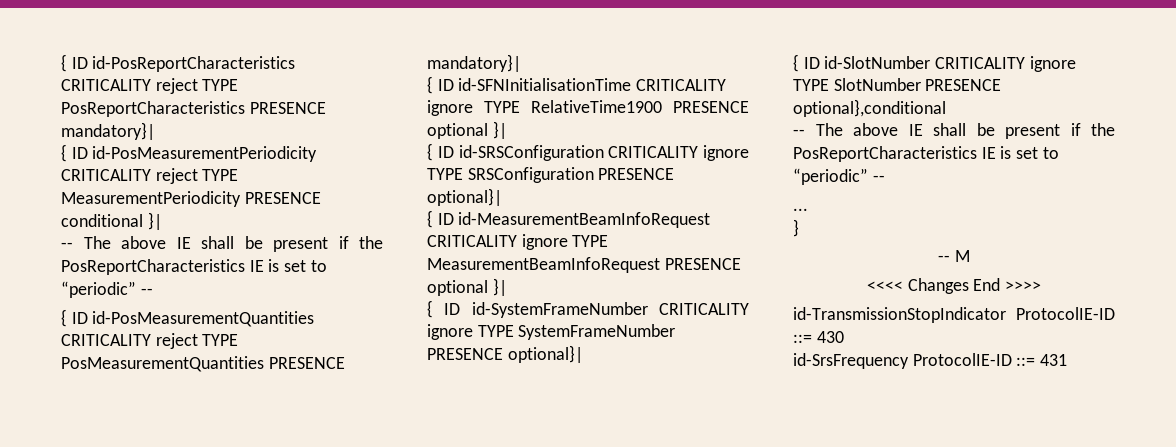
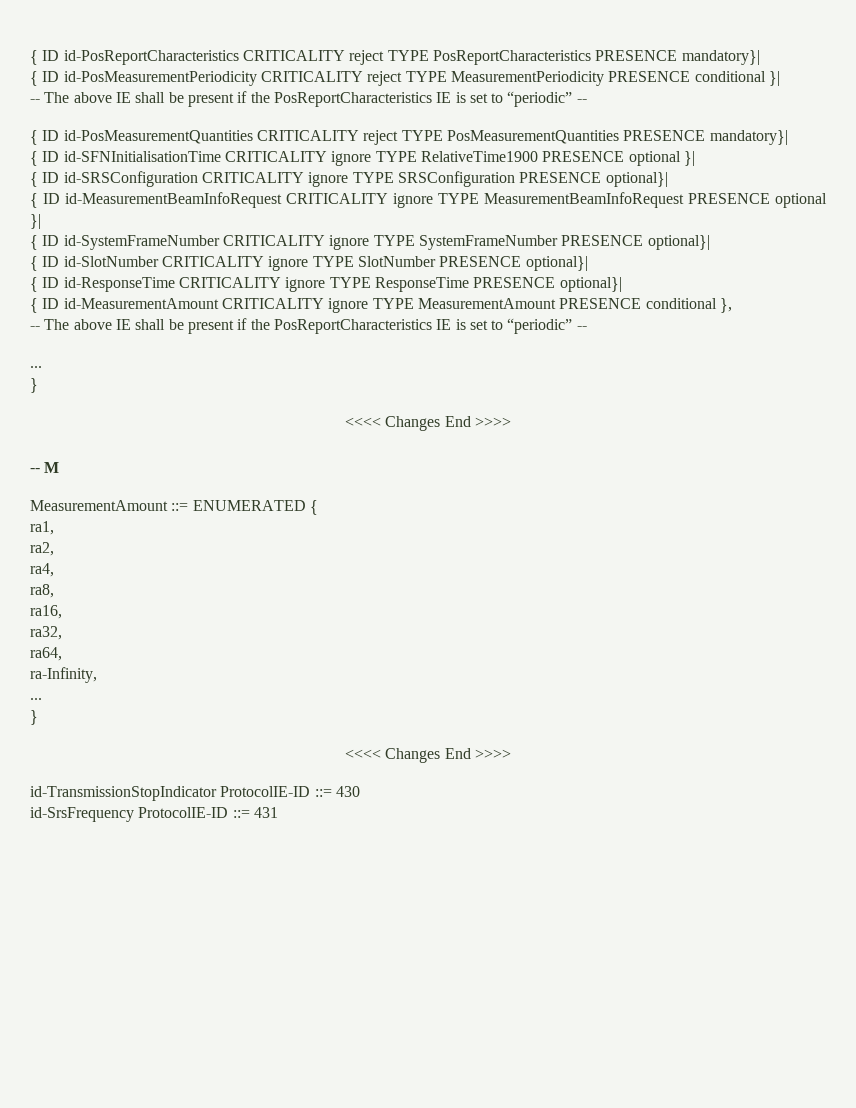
[793,99,946,117] optional},conditional -> [525,256,588,271] [30,277,622,292] [30,298,732,313] optional}| // { ID id-ResponseTime CRITICALITY ignore TYPE ResponseTime PRESENCE optional}| // { ID id-MeasurementAmount CRITICALITY ignore TYPE MeasurementAmount PRESENCE conditional },
[938,250,970,262] -- M -> [345,416,511,431] [30,462,60,473] [30,500,318,515] [30,521,54,535] [30,542,54,556] [30,563,54,577] [30,584,54,598] [30,605,62,619] [30,626,62,640] [30,647,62,661] [30,667,97,683] [30,698,42,700] [30,710,38,725] <<<< Changes End >>>> // -- M // MeasurementAmount ::= ENUMERATED { // ra1, // ra2, // ra4, // ra8, // ra16, // ra32, // ra64, // ra-Infinity, // ... // }

